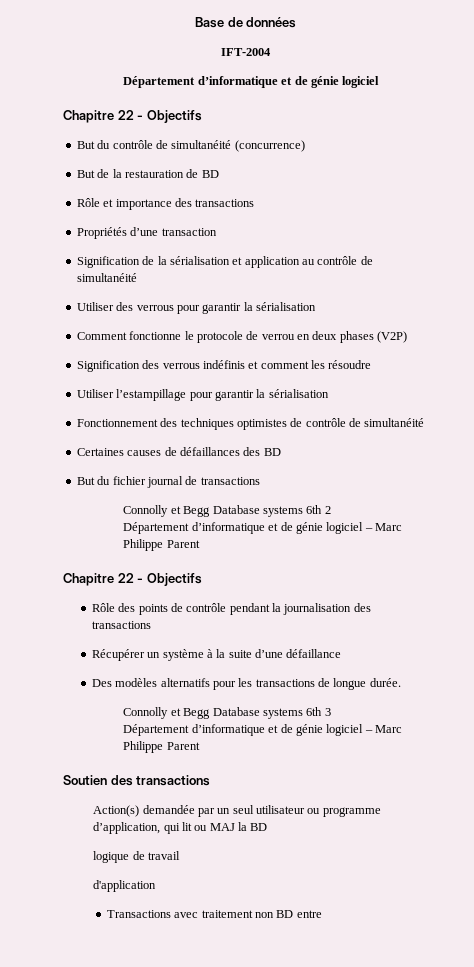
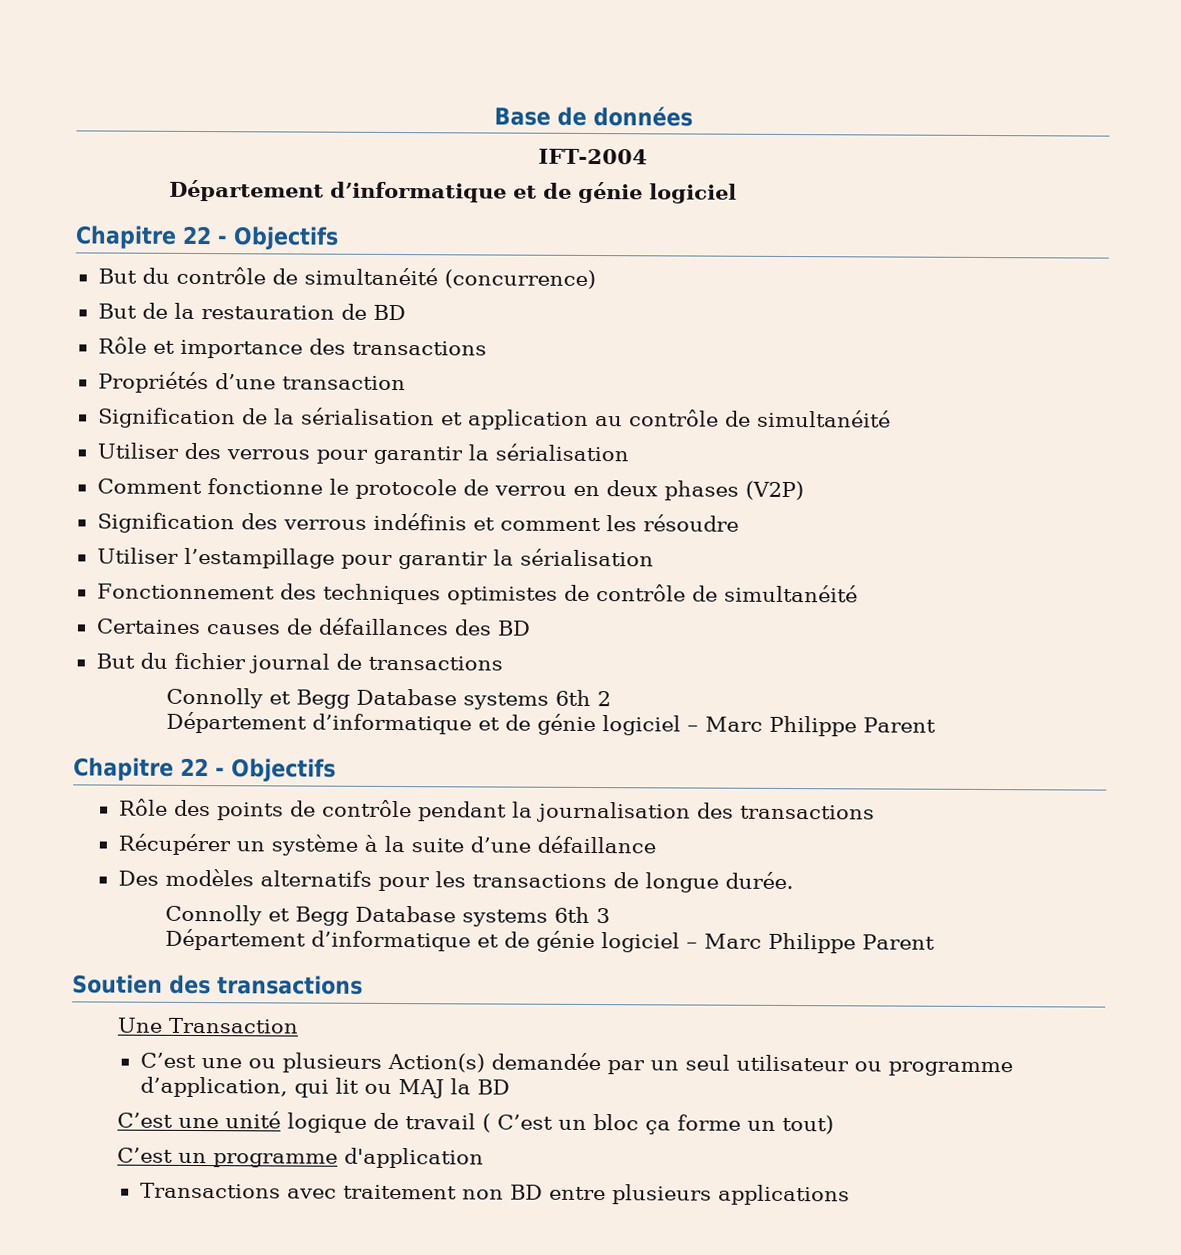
(211, 780) none -> [117,1017,300,1034] [139,1052,382,1073] Une Transaction // C’est une ou plusieurs
(268, 827) none -> [117,1111,282,1129] C’est une unité
(180, 855) // -> [482,1113,835,1135] [117,1147,339,1168] ( C’est un bloc ça forme un tout) // C’est un programme
(322, 914) none -> [611,1184,850,1206] plusieurs applications

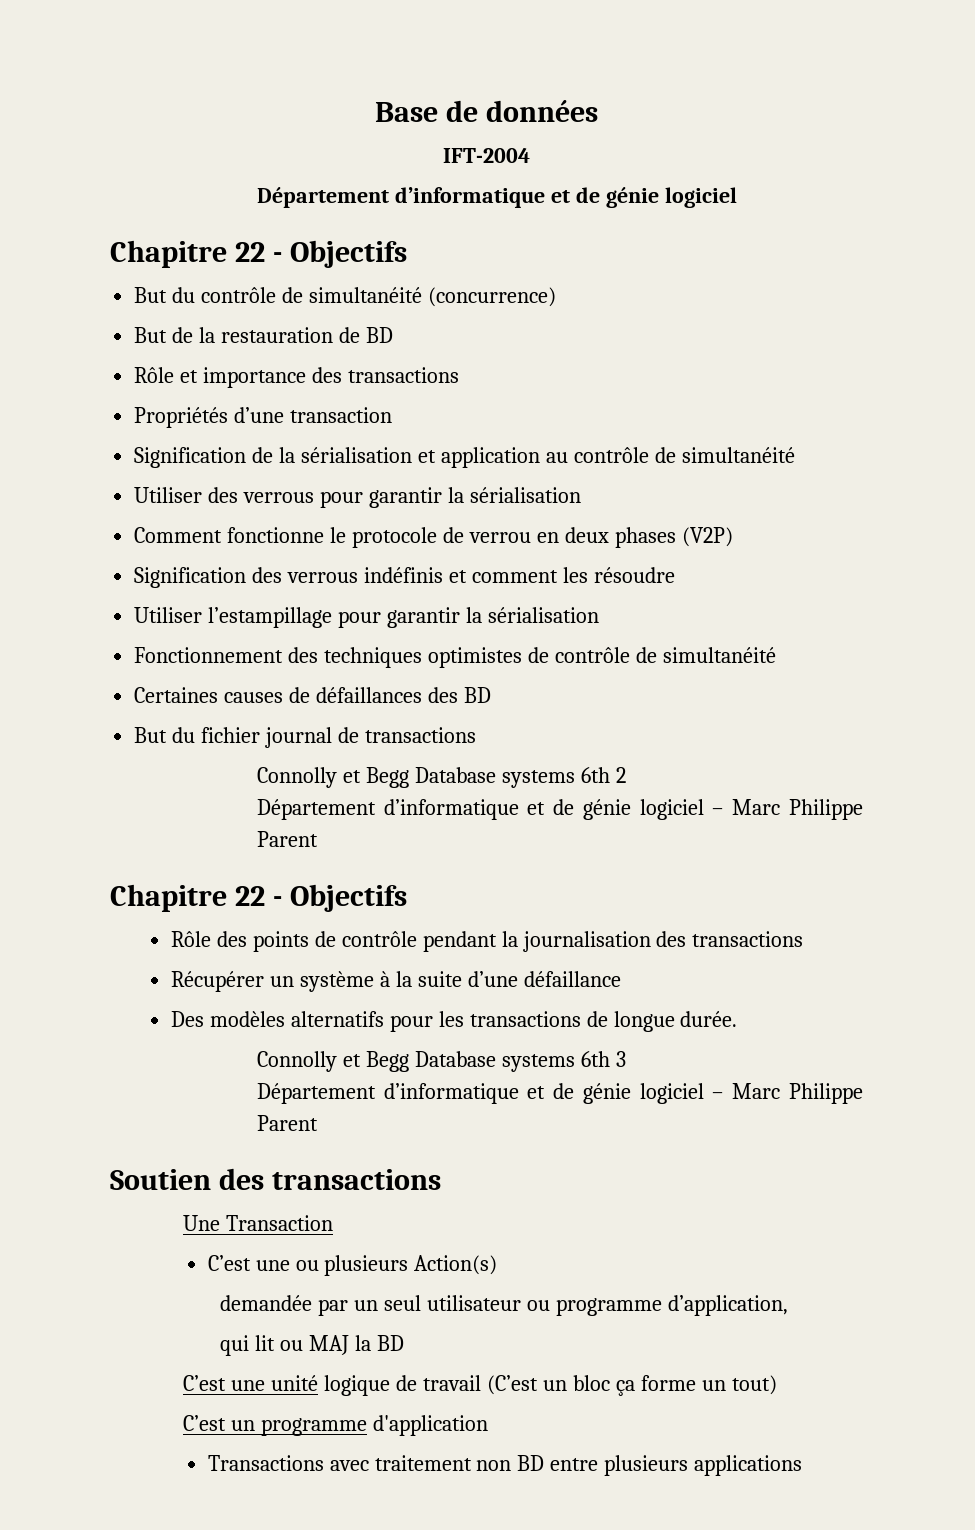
(485, 1062) none -> (498, 1265) //
(288, 1087) none -> (788, 1305) //
[482,1113,554,1133] ( C’est -> [487,1375,539,1395] (C’est

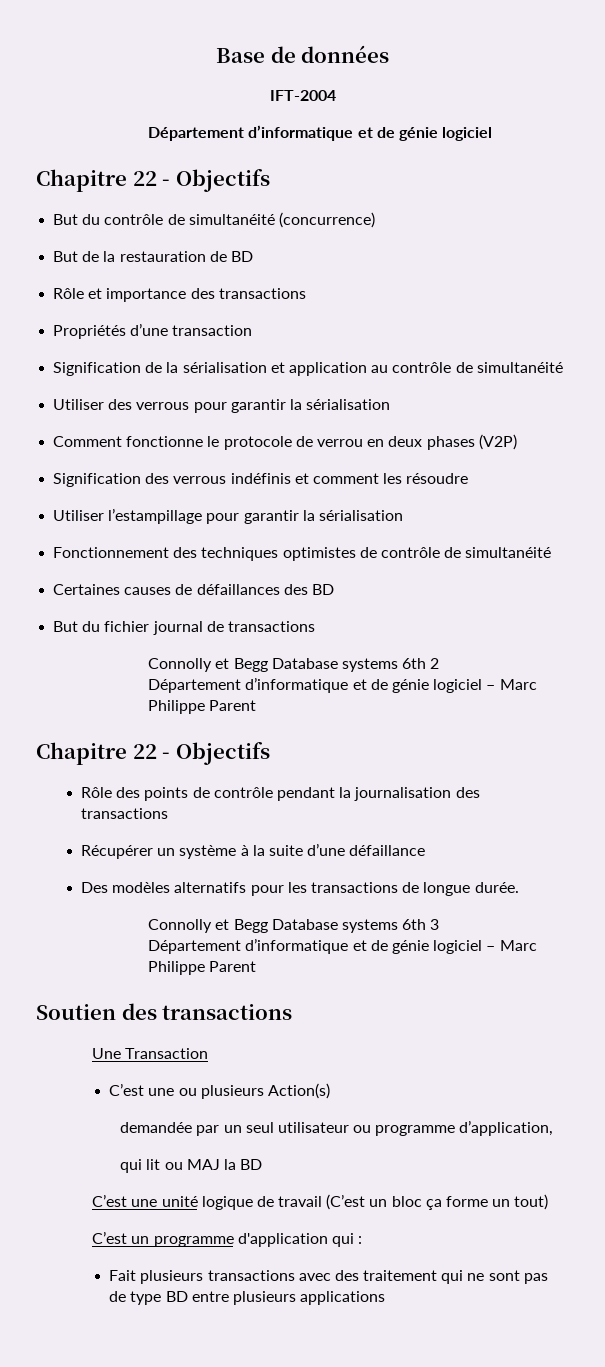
[207,1455,512,1471] // Transactions avec traitement non -> [331,1233,363,1247] [109,1270,548,1284] [109,1291,162,1305] qui : // Fait plusieurs transactions avec des traitement qui ne sont pas de type

